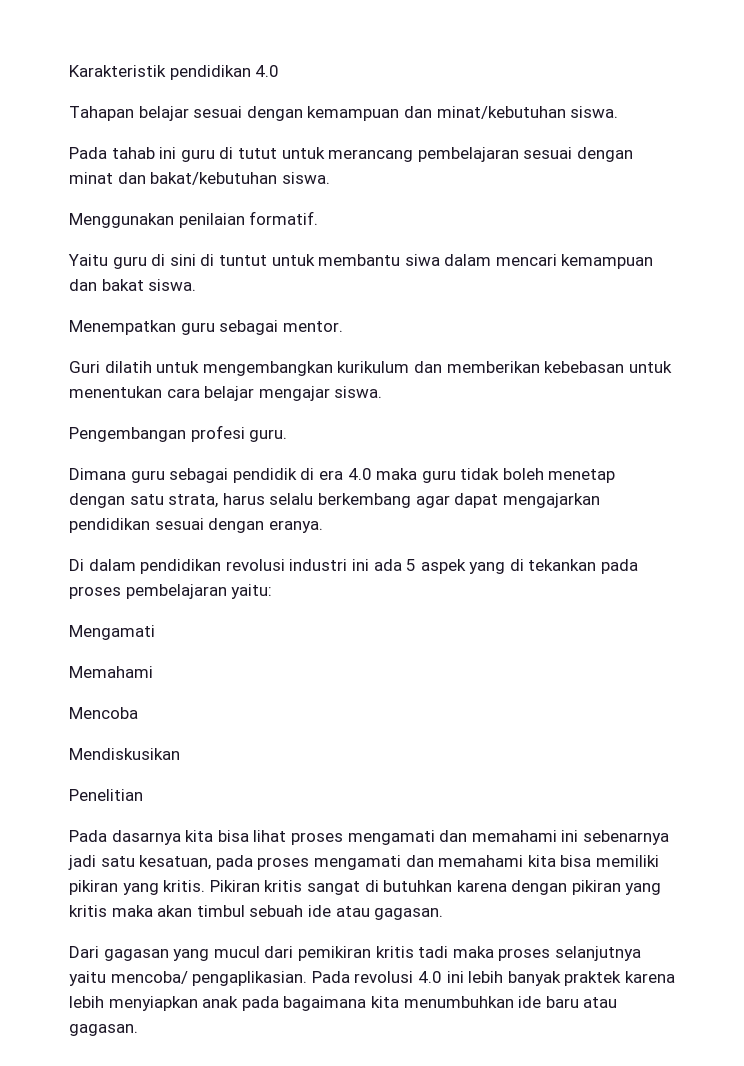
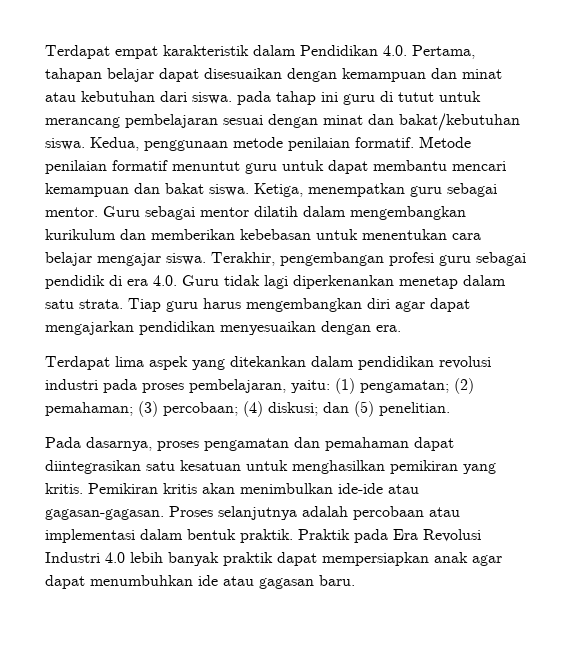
[69,65,280,80] [69,106,619,121] [69,147,155,159] Karakteristik pendidikan 4.0 // Tahapan belajar sesuai dengan kemampuan dan minat/kebutuhan siswa. // Pada tahab -> [45,45,475,59] [45,68,502,82] [45,91,316,105] Terdapat empat karakteristik dalam Pendidikan 4.0. Pertama, tahapan belajar dapat disesuaikan dengan kemampuan dan minat atau kebutuhan dari siswa. pada tahap
[69,213,174,228] // Menggunakan -> [90,137,283,151] Kedua, penggunaan metode
[68,254,492,269] // Yaitu guru di sini di tuntut untuk membantu siwa dalam -> [419,136,471,148] [45,160,447,174] Metode penilaian formatif menuntut guru untuk dapat membantu
[69,320,176,335] // Menempatkan -> [254,183,405,197] Ketiga, menempatkan
[69,361,200,373] // Guri dilatih untuk -> [103,206,346,220] Guru sebagai mentor dilatih dalam
[69,425,288,442] [69,468,126,480] // Pengembangan profesi guru. // Dimana -> [211,252,434,266] Terakhir, pengembangan profesi
[347,468,616,483] [69,493,600,508] [69,518,323,533] [69,559,639,574] [69,584,227,599] 4.0 maka guru tidak boleh menetap dengan satu strata, harus selalu berkembang agar dapat mengajarkan pendidikan sesuai dengan eranya. // Di dalam pendidikan revolusi industri ini ada 5 aspek yang di tekankan pada proses pembelajaran -> [153,275,506,289] [45,298,470,312] [45,321,401,335] [45,356,491,370] [45,379,286,393] 4.0. Guru tidak lagi diperkenankan menetap dalam satu strata. Tiap guru harus mengembangkan diri agar dapat mengajarkan pendidikan menyesuaikan dengan era. // Terdapat lima aspek yang ditekankan dalam pendidikan revolusi industri pada proses pembelajaran,
[69,625,155,640] [69,666,153,678] [69,707,138,719] [69,748,180,760] [69,789,143,801] [69,830,669,845] [68,855,659,870] [69,880,662,895] [69,905,444,920] [69,946,641,961] [69,971,675,986] [69,996,618,1011] [69,1024,138,1036] // Mengamati // Memahami // Mencoba // Mendiskusikan // Penelitian // Pada dasarnya kita bisa lihat proses mengamati dan memahami ini sebenarnya jadi satu kesatuan, pada proses mengamati dan memahami kita bisa memiliki pikiran yang kritis. Pikiran kritis sangat di butuhkan karena dengan pikiran yang kritis maka akan timbul sebuah ide atau gagasan. // Dari gagasan yang mucul dari pemikiran kritis tadi maka proses selanjutnya yaitu mencoba/ pengaplikasian. Pada revolusi 4.0 ini lebih banyak praktek karena lebih menyiapkan anak pada bagaimana kita menumbuhkan ide baru atau gagasan. -> [335,378,474,394] [45,401,450,417] [45,437,454,451] [45,460,496,474] [45,483,419,494] [45,506,460,520] [45,529,481,543] [45,552,502,566] [45,575,355,589] (1) pengamatan; (2) pemahaman; (3) percobaan; (4) diskusi; dan (5) penelitian. // Pada dasarnya, proses pengamatan dan pemahaman dapat diintegrasikan satu kesatuan untuk menghasilkan pemikiran yang kritis. Pemikiran kritis akan menimbulkan ide-ide atau gagasan-gagasan. Proses selanjutnya adalah percobaan atau implementasi dalam bentuk praktik. Praktik pada Era Revolusi Industri 4.0 lebih banyak praktik dapat mempersiapkan anak agar dapat menumbuhkan ide atau gagasan baru.

